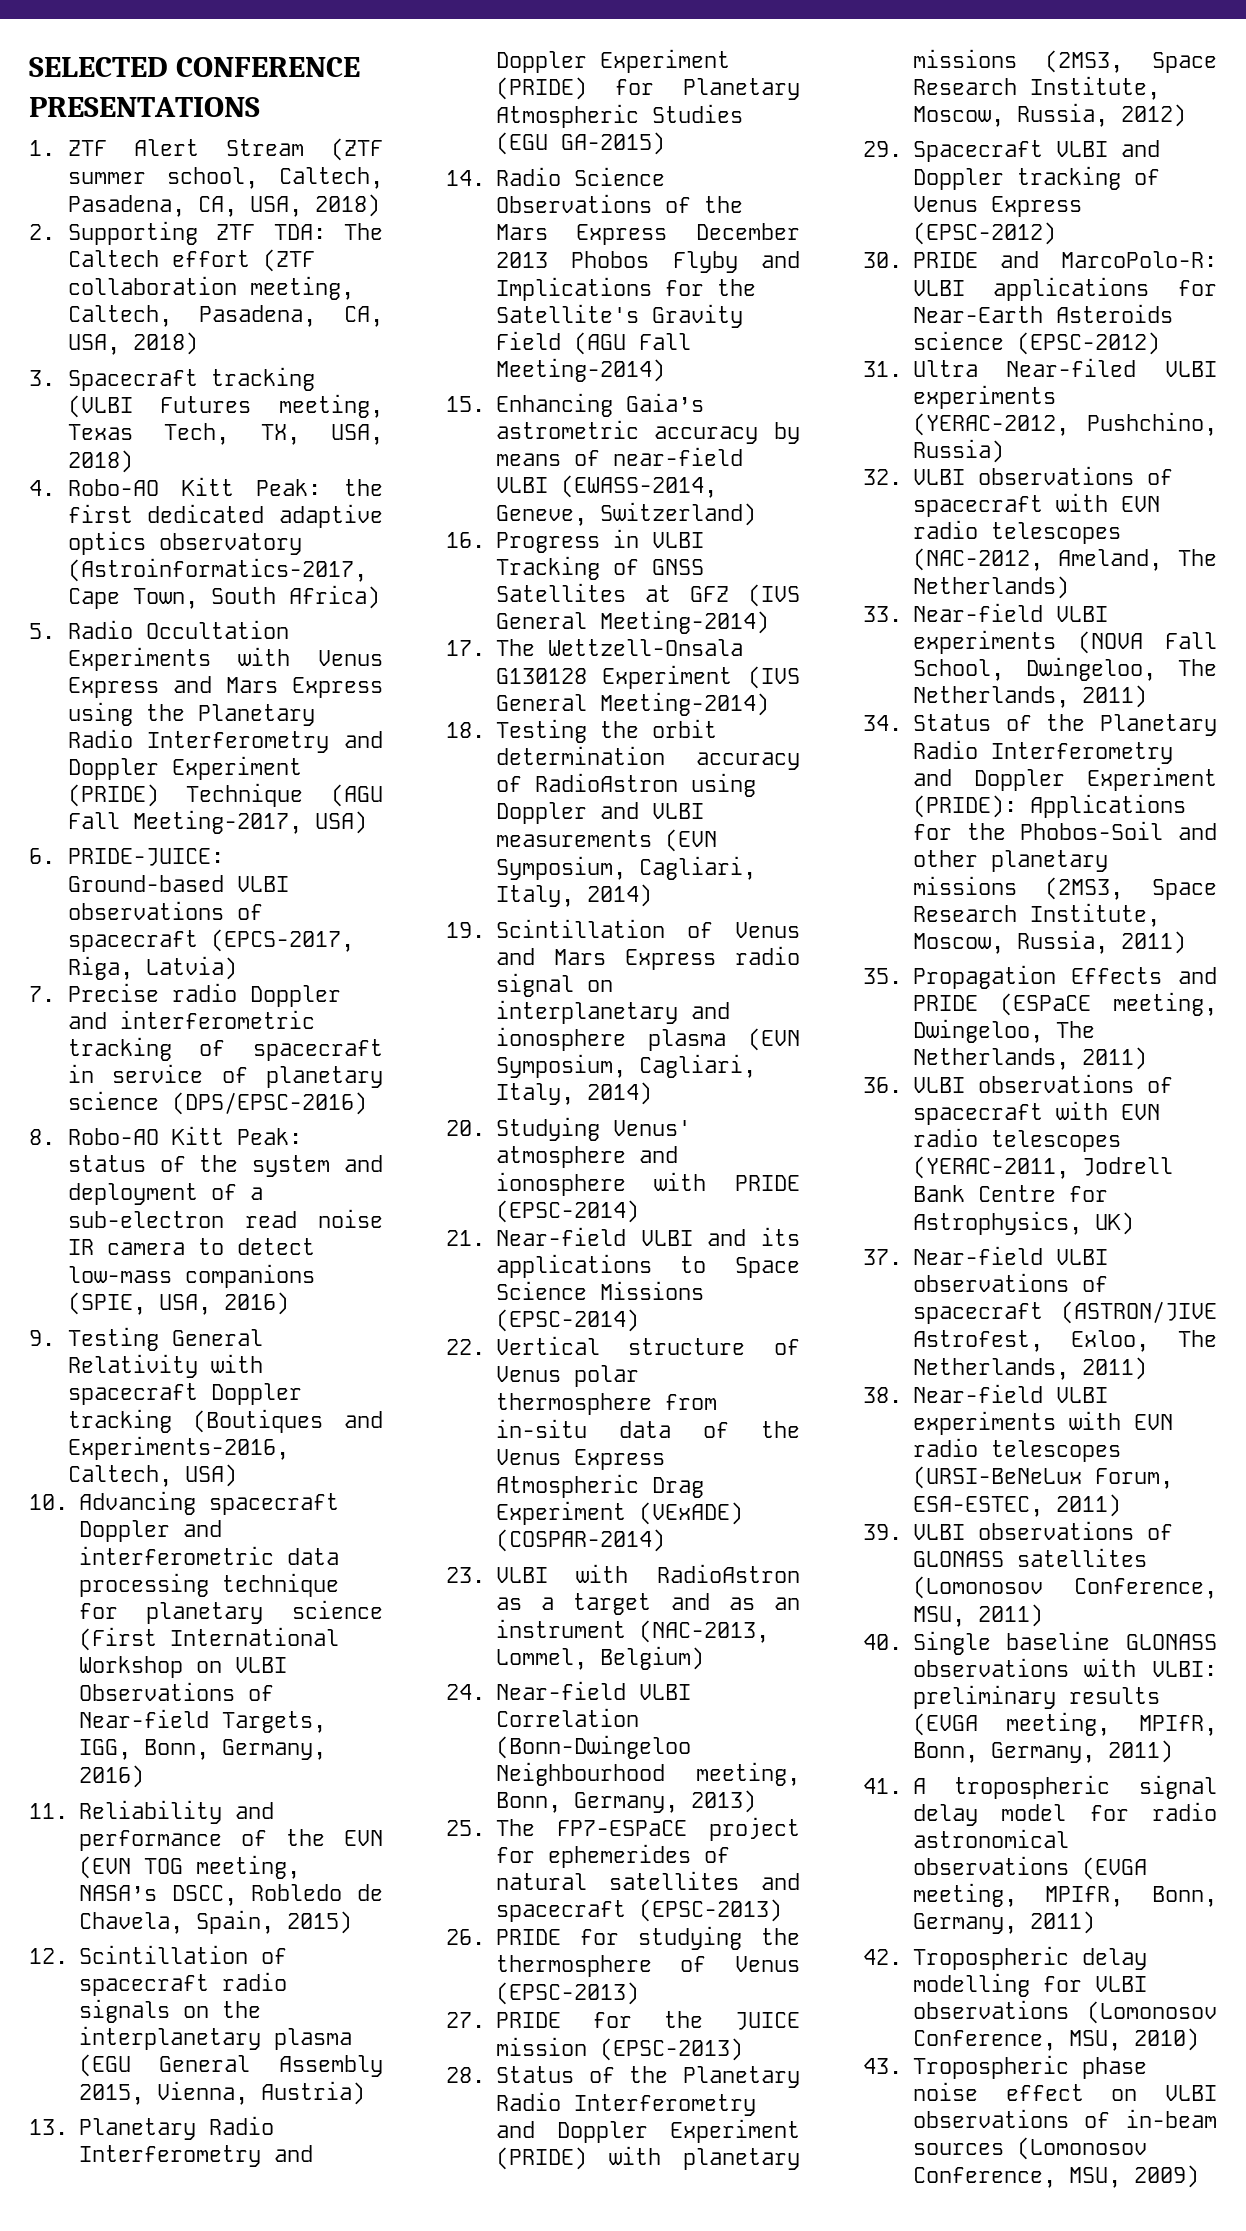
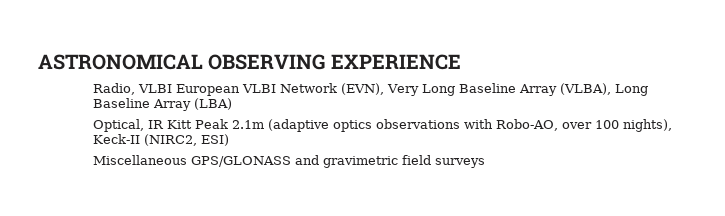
[29,57,361,77] [29,97,260,117] [29,138,383,161] [67,167,383,189] [67,194,380,217] [29,221,384,245] [67,249,315,272] [67,276,354,300] [67,305,383,327] [67,332,198,355] [29,367,315,391] [67,394,383,418] [67,423,384,445] [67,450,133,473] [29,477,383,496] [67,504,383,528] [67,531,302,555] [67,558,367,582] [67,585,380,609] [29,620,289,639] [67,647,383,671] [67,676,383,698] [67,702,315,726] [67,729,383,753] [67,756,302,780] [67,783,383,807] [67,810,367,834] [29,848,224,866] [67,875,289,892] [67,901,263,920] [67,929,354,952] [67,956,237,980] [29,983,341,1007] [67,1010,315,1029] [67,1037,383,1061] [67,1064,383,1088] [67,1091,367,1115] [29,1126,302,1145] [67,1155,383,1177] [67,1183,263,1205] [67,1209,383,1228] [67,1238,315,1255] [67,1264,315,1288] [67,1292,289,1315] [29,1327,263,1351] [67,1354,263,1378] [67,1383,302,1405] [67,1409,383,1433] [67,1436,289,1460] [67,1464,237,1487] [29,1491,339,1515] [78,1520,222,1542] [78,1546,339,1565] [78,1573,339,1597] [78,1600,383,1624] [78,1627,339,1651] [78,1656,287,1678] [78,1682,274,1701] [78,1709,326,1733] [78,1739,326,1760] [78,1765,144,1788] [29,1800,274,1824] [78,1829,383,1851] [78,1855,300,1879] [78,1884,383,1906] [78,1910,352,1934] [29,1945,287,1964] [78,1972,287,1996] [78,1999,261,2023] [78,2026,352,2050] [78,2054,383,2077] [78,2081,365,2105] [29,2116,274,2140] [78,2145,313,2167] [495,49,730,73] [495,77,800,100] [495,104,743,128] [495,132,665,155] [446,167,665,186] [495,194,743,213] [495,223,800,245] [495,251,800,273] [495,277,756,301] [495,304,743,328] [495,331,691,355] [495,358,665,382] [446,393,704,417] [495,420,800,444] [495,447,743,466] [495,475,717,498] [495,502,756,526] [446,529,704,553] [495,556,704,580] [495,583,800,607] [495,610,769,634] [446,639,743,656] [495,665,800,689] [495,692,769,716] [446,719,717,743] [495,746,800,770] [495,773,756,797] [495,802,704,824] [495,829,717,852] [495,856,756,880] [495,884,652,907] [446,919,800,938] [495,946,800,970] [495,973,613,997] [495,1000,730,1024] [495,1027,800,1051] [495,1054,756,1078] [495,1082,652,1105] [446,1117,691,1141] [495,1146,678,1168] [495,1172,800,1196] [495,1200,639,1223] [446,1227,800,1246] [495,1254,800,1278] [495,1281,704,1300] [495,1309,639,1332] [446,1336,800,1355] [495,1365,639,1387] [495,1393,717,1415] [495,1419,800,1438] [495,1449,665,1470] [495,1474,704,1498] [495,1501,743,1525] [495,1529,665,1552] [446,1564,800,1583] [495,1593,800,1615] [495,1619,769,1643] [495,1646,704,1670] [446,1681,691,1700] [495,1708,639,1727] [495,1735,691,1759] [495,1762,800,1786] [495,1790,756,1813] [446,1817,800,1841] [495,1844,730,1868] [495,1871,800,1890] [495,1899,782,1922] [446,1926,800,1950] [495,1955,800,1977] [495,1982,639,2005] [446,2011,800,2030] [495,2037,743,2061] [446,2066,800,2088] [495,2092,756,2116] [495,2119,800,2143] [495,2146,800,2170] [912,49,1217,73] [912,76,1160,100] [912,103,1186,127] [863,140,1160,162] [912,166,1160,190] [912,196,1082,217] [912,222,1056,245] [863,251,1217,268] [912,277,1217,301] [912,304,1173,323] [912,331,1160,355] [863,358,1217,377] [912,385,1056,409] [912,412,1217,436] [912,439,1004,463] [863,466,1173,485] [912,493,1160,517] [912,520,1121,544] [912,548,1217,571] [912,576,1069,599] [863,603,1108,622] [912,630,1217,654] [912,657,1217,681] [912,685,1147,708] [863,714,1217,736] [912,740,1173,764] [912,767,1217,791] [912,794,1186,818] [912,821,1217,840] [912,850,1108,872] [912,876,1217,900] [912,903,1160,927] [912,930,1186,954] [863,965,1217,989] [912,992,1217,1016] [912,1019,1095,1043] [912,1047,1147,1070] [863,1074,1173,1093] [912,1101,1160,1125] [912,1128,1121,1152] [912,1156,1173,1179] [912,1185,1108,1202] [912,1211,1134,1235] [863,1246,1108,1265] [912,1273,1108,1292] [912,1301,1217,1324] [912,1330,1217,1352] [912,1357,1147,1380] [863,1384,1108,1403] [912,1411,1173,1435] [912,1438,1121,1462] [912,1466,1173,1489] [912,1494,1121,1517] [863,1521,1173,1540] [912,1548,1147,1567] [912,1576,1217,1599] [912,1604,1043,1627] [863,1631,1217,1655] [912,1658,1217,1677] [912,1685,1160,1709] [912,1712,1217,1736] [912,1740,1173,1763] [863,1775,1217,1799] [912,1802,1217,1826] [912,1829,1069,1848] [912,1856,1147,1880] [912,1883,1217,1907] [912,1911,1095,1934] [863,1946,1147,1970] [912,1973,1147,1997] [912,2000,1217,2024] [912,2028,1199,2051] [863,2055,1147,2079] [912,2082,1217,2101] [912,2109,1217,2128] [912,2137,1147,2160] [912,2165,1199,2188] SELECTED CONFERENCE PRESENTATIONS // 1. ZTF Alert Stream (ZTF summer school, Caltech, Pasadena, CA, USA, 2018) // 2. Supporting ZTF TDA: The Caltech effort (ZTF collaboration meeting, Caltech, Pasadena, CA, USA, 2018) // 3. Spacecraft tracking (VLBI Futures meeting, Texas Tech, TX, USA, 2018) // 4. Robo-AO Kitt Peak: the first dedicated adaptive optics observatory (Astroinformatics-2017, Cape Town, South Africa) // 5. Radio Occultation Experiments with Venus Express and Mars Express using the Planetary Radio Interferometry and Doppler Experiment (PRIDE) Technique (AGU Fall Meeting-2017, USA) // 6. PRIDE-JUICE: Ground-based VLBI observations of spacecraft (EPCS-2017, Riga, Latvia) // 7. Precise radio Doppler and interferometric tracking of spacecraft in service of planetary science (DPS/EPSC-2016) // 8. Robo-AO Kitt Peak: status of the system and deployment of a sub-electron read noise IR camera to detect low-mass companions (SPIE, USA, 2016) // 9. Testing General Relativity with spacecraft Doppler tracking (Boutiques and Experiments-2016, Caltech, USA) // 10. Advancing spacecraft Doppler and interferometric data processing technique for planetary science (First International Workshop on VLBI Observations of Near-field Targets, IGG, Bonn, Germany, 2016) // 11. Reliability and performance of the EVN (EVN TOG meeting, NASA’s DSCC, Robledo de Chavela, Spain, 2015) // 12. Scintillation of spacecraft radio signals on the interplanetary plasma (EGU General Assembly 2015, Vienna, Austria) // 13. Planetary Radio Interferometry and Doppler Experiment (PRIDE) for Planetary Atmospheric Studies (EGU GA-2015) // 14. Radio Science Observations of the Mars Express December 2013 Phobos Flyby and Implications for the Satellite's Gravity Field (AGU Fall Meeting-2014) // 15. Enhancing Gaia’s astrometric accuracy by means of near-field VLBI (EWASS-2014, Geneve, Switzerland) // 16. Progress in VLBI Tracking of GNSS Satellites at GFZ (IVS General Meeting-2014) // 17. The Wettzell-Onsala G130128 Experiment (IVS General Meeting-2014) // 18. Testing the orbit determination accuracy of RadioAstron using Doppler and VLBI measurements (EVN Symposium, Cagliari, Italy, 2014) // 19. Scintillation of Venus and Mars Express radio signal on interplanetary and ionosphere plasma (EVN Symposium, Cagliari, Italy, 2014) // 20. Studying Venus' atmosphere and ionosphere with PRIDE (EPSC-2014) // 21. Near-field VLBI and its applications to Space Science Missions (EPSC-2014) // 22. Vertical structure of Venus polar thermosphere from in-situ data of the Venus Express Atmospheric Drag Experiment (VExADE) (COSPAR-2014) // 23. VLBI with RadioAstron as a target and as an instrument (NAC-2013, Lommel, Belgium) // 24. Near-field VLBI Correlation (Bonn-Dwingeloo Neighbourhood meeting, Bonn, Germany, 2013) // 25. The FP7-ESPaCE project for ephemerides of natural satellites and spacecraft (EPSC-2013) // 26. PRIDE for studying the thermosphere of Venus (EPSC-2013) // 27. PRIDE for the JUICE mission (EPSC-2013) // 28. Status of the Planetary Radio Interferometry and Doppler Experiment (PRIDE) with planetary missions (2MS3, Space Research Institute, Moscow, Russia, 2012) // 29. Spacecraft VLBI and Doppler tracking of Venus Express (EPSC-2012) // 30. PRIDE and MarcoPolo-R: VLBI applications for Near-Earth Asteroids science (EPSC-2012) // 31. Ultra Near-filed VLBI experiments (YERAC-2012, Pushchino, Russia) // 32. VLBI observations of spacecraft with EVN radio telescopes (NAC-2012, Ameland, The Netherlands) // 33. Near-field VLBI experiments (NOVA Fall School, Dwingeloo, The Netherlands, 2011) // 34. Status of the Planetary Radio Interferometry and Doppler Experiment (PRIDE): Applications for the Phobos-Soil and other planetary missions (2MS3, Space Research Institute, Moscow, Russia, 2011) // 35. Propagation Effects and PRIDE (ESPaCE meeting, Dwingeloo, The Netherlands, 2011) // 36. VLBI observations of spacecraft with EVN radio telescopes (YERAC-2011, Jodrell Bank Centre for Astrophysics, UK) // 37. Near-field VLBI observations of spacecraft (ASTRON/JIVE Astrofest, Exloo, The Netherlands, 2011) // 38. Near-field VLBI experiments with EVN radio telescopes (URSI-BeNeLux Forum, ESA-ESTEC, 2011) // 39. VLBI observations of GLONASS satellites (Lomonosov Conference, MSU, 2011) // 40. Single baseline GLONASS observations with VLBI: preliminary results (EVGA meeting, MPIfR, Bonn, Germany, 2011) // 41. A tropospheric signal delay model for radio astronomical observations (EVGA meeting, MPIfR, Bonn, Germany, 2011) // 42. Tropospheric delay modelling for VLBI observations (Lomonosov Conference, MSU, 2010) // 43. Tropospheric phase noise effect on VLBI observations of in-beam sources (Lomonosov Conference, MSU, 2009) -> [38,54,461,70] [92,83,648,96] [92,98,232,111] [92,119,672,132] [92,134,229,146] [92,155,485,168] ASTRONOMICAL OBSERVING EXPERIENCE // Radio, VLBI European VLBI Network (EVN), Very Long Baseline Array (VLBA), Long Baseline Array (LBA) // Optical, IR Kitt Peak 2.1m (adaptive optics observations with Robo-AO, over 100 nights), Keck-II (NIRC2, ESI) // Miscellaneous GPS/GLONASS and gravimetric field surveys

